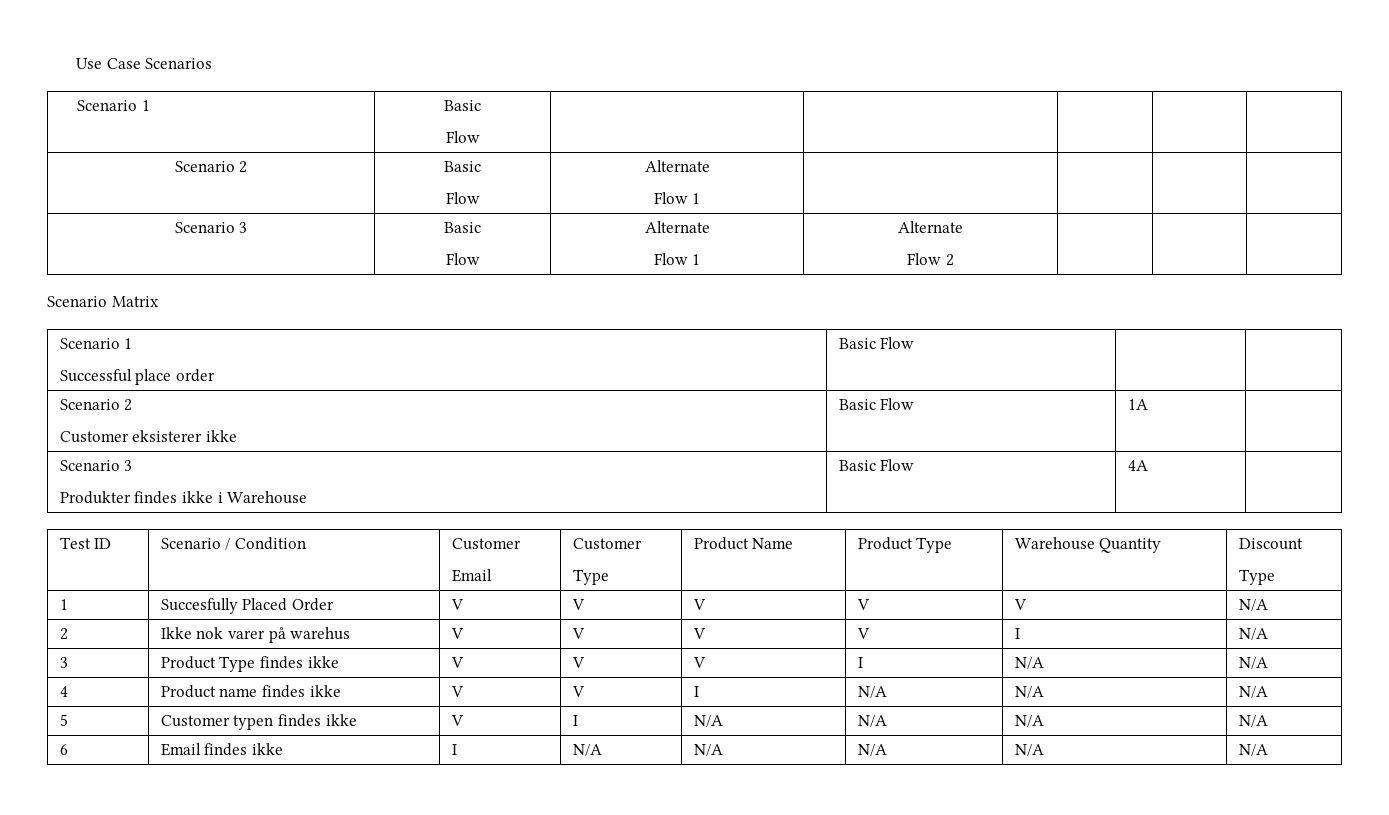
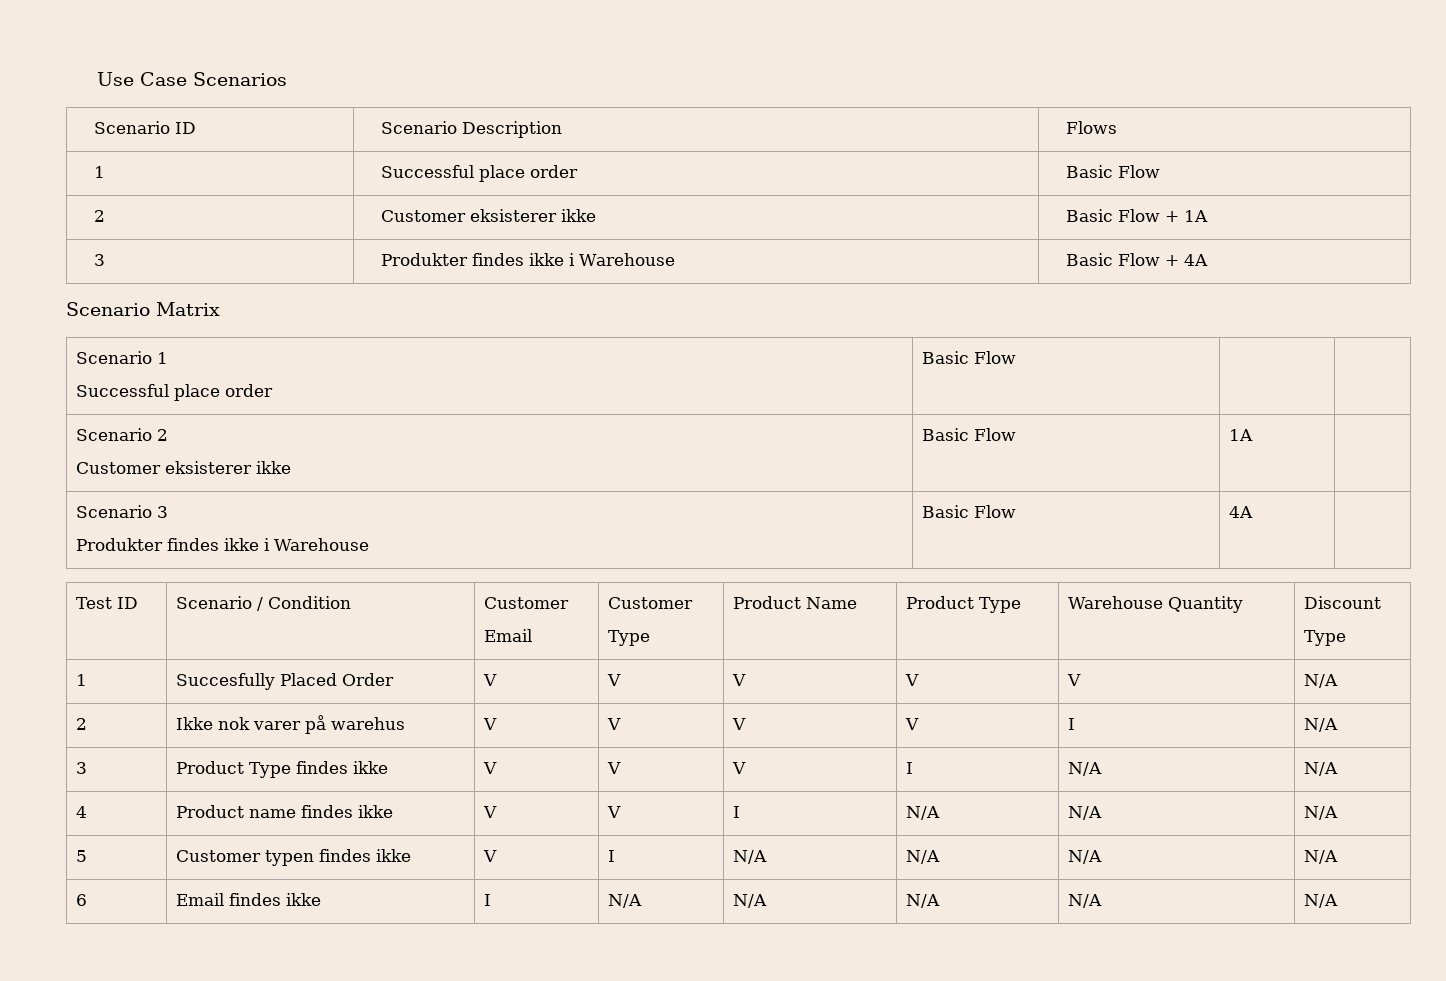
[141,100,150,111] [444,100,481,111] [445,131,480,143] [174,161,248,173] [444,161,481,172] [445,192,480,204] [644,160,710,172] [653,192,701,204] [174,222,248,233] [444,222,481,233] [445,253,480,265] [644,221,710,233] [653,253,701,265] [898,221,963,233] [907,253,954,266] 1 | Basic // Flow | | | | | // Scenario 2 | Basic // Flow | Alternate // Flow 1 | | | | // Scenario 3 | Basic // Flow | Alternate // Flow 1 | Alternate // Flow 2 | | | -> [174,122,196,134] [380,121,562,138] [1065,121,1117,134] [93,166,105,178] [380,165,578,182] [1065,165,1160,178] [93,210,105,222] [380,209,596,222] [1065,209,1208,222] [93,254,105,266] [380,253,675,266] [1065,253,1208,266] ID | Scenario Description | Flows // 1 | Successful place order | Basic Flow // 2 | Customer eksisterer ikke | Basic Flow + 1A // 3 | Produkter findes ikke i Warehouse | Basic Flow + 4A

